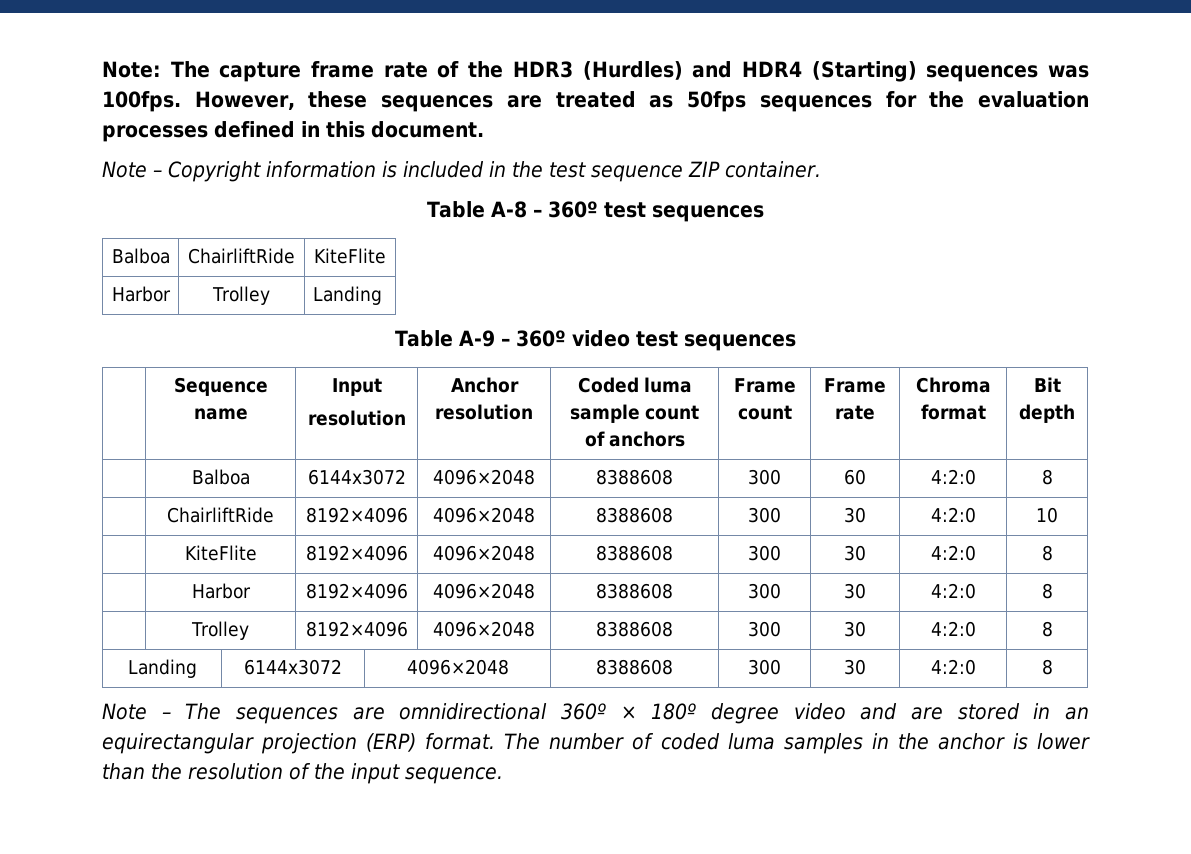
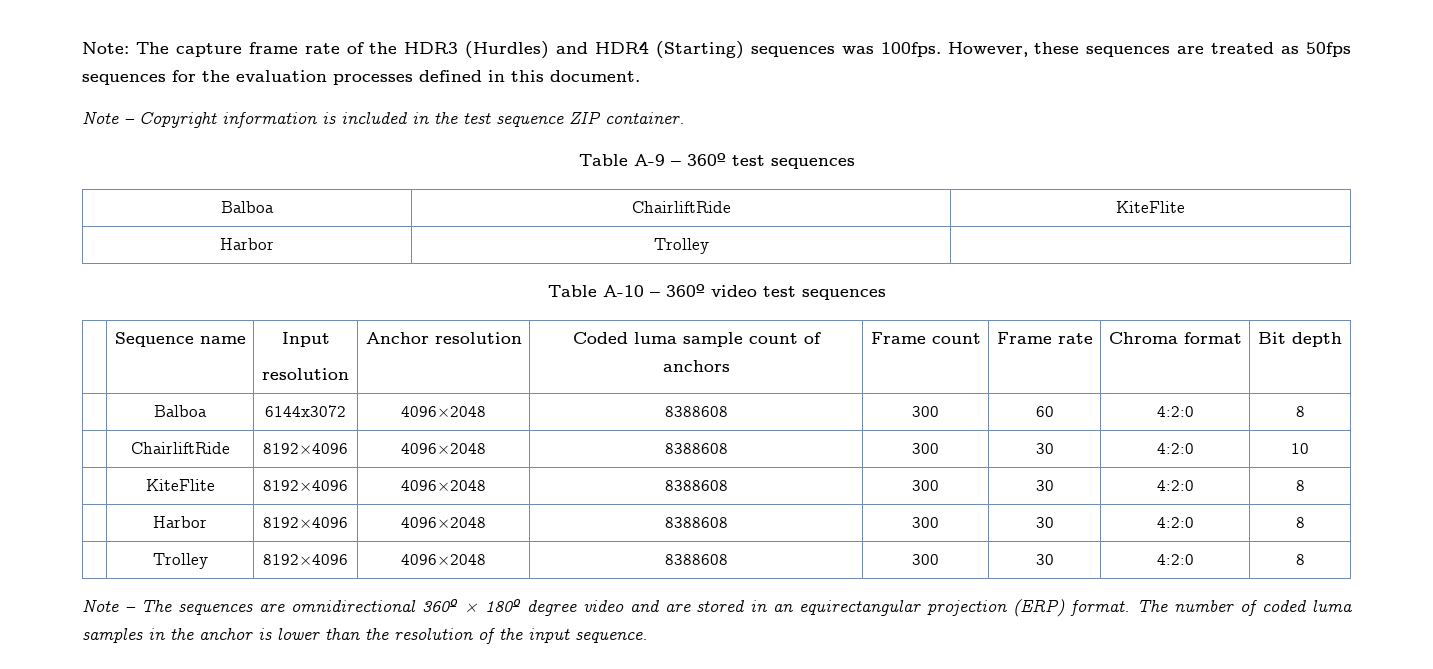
[491,201,528,218] A-8 -> [633,154,665,166] A-9
[312,286,382,305] [394,330,496,347] Landing // Table A-9 -> [547,285,644,297] // Table A-10
[127,659,197,678] [244,659,342,675] [406,659,509,675] [596,659,673,675] [748,659,781,675] [844,659,866,675] [930,659,976,675] [1041,659,1053,675] // Landing | 6144x3072 | 4096×2048 | 8388608 | 300 | 30 | 4:2:0 | 8 -> (1305, 559) none

